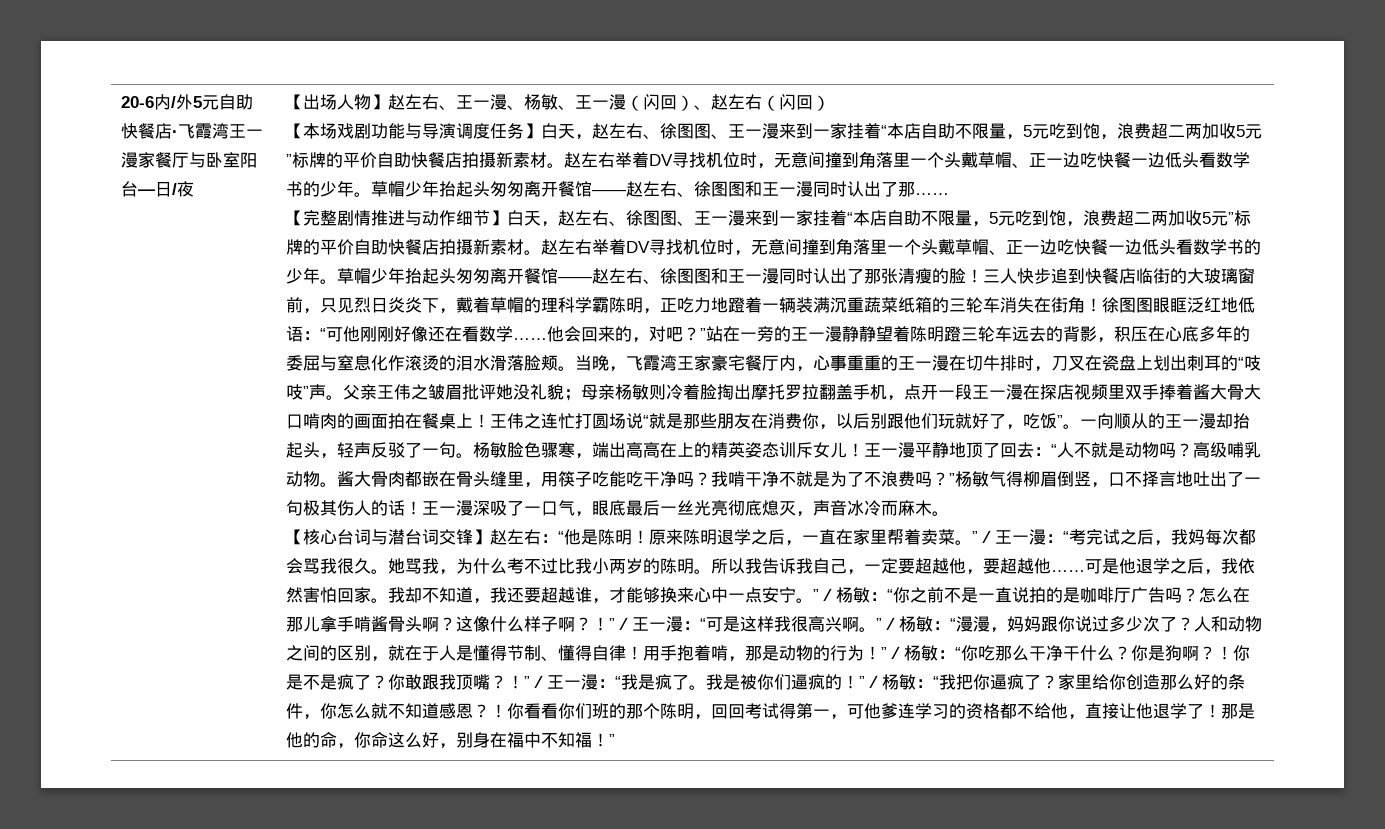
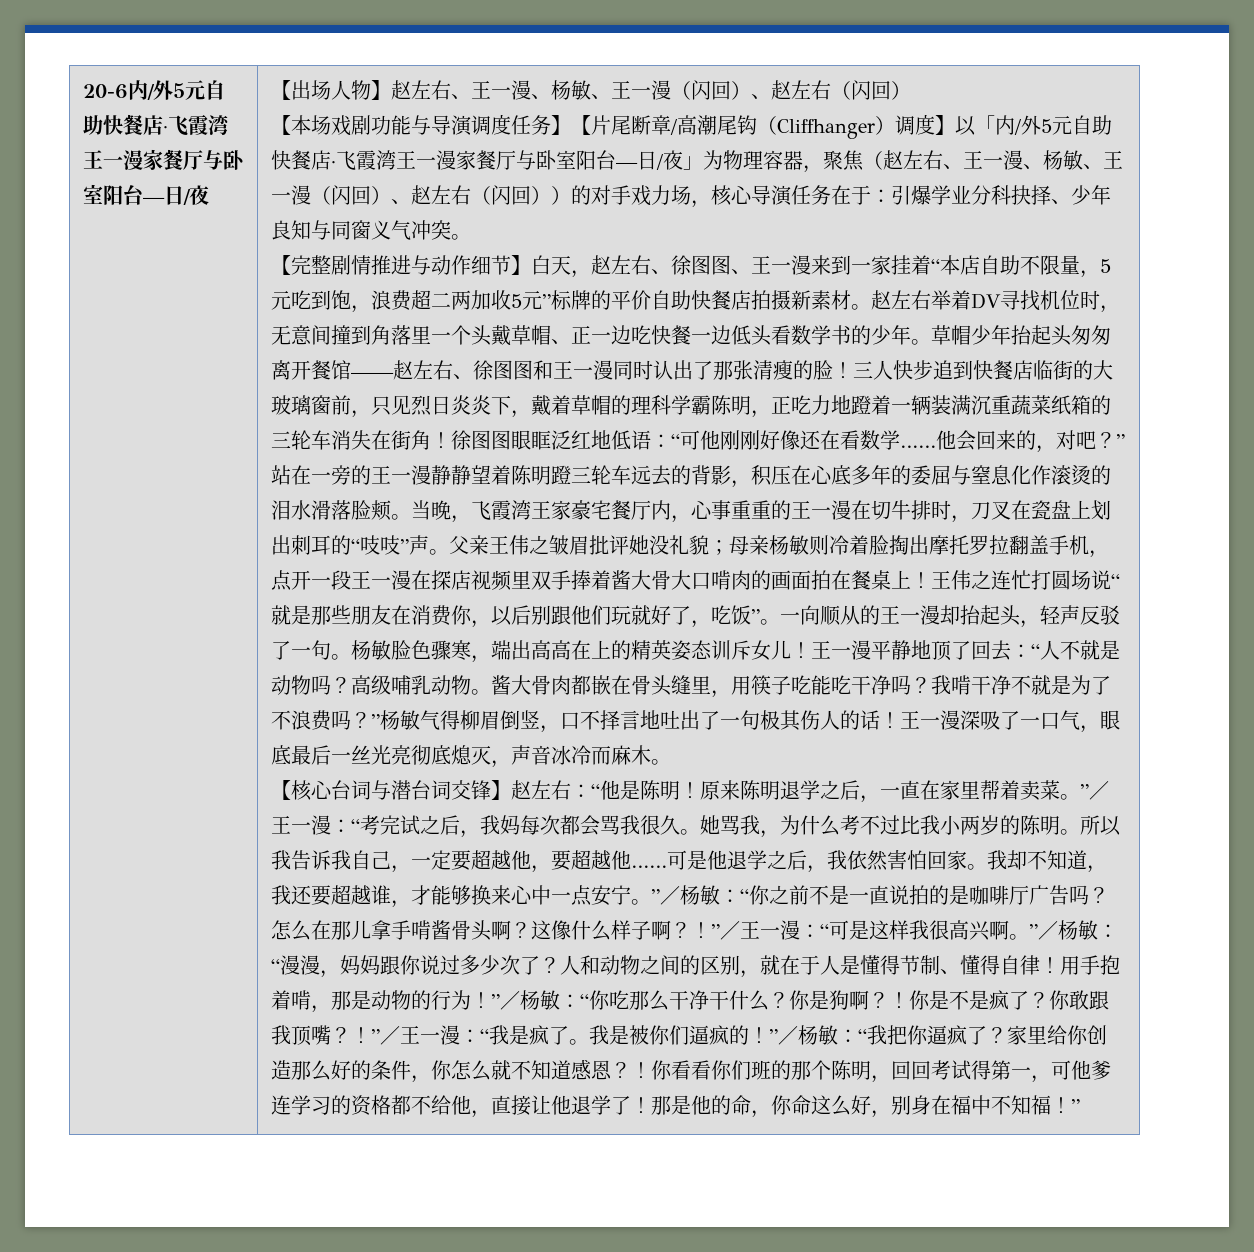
[541,123,1263,140] [286,151,1251,169] [286,180,950,197] 白天，赵左右、徐图图、王一漫来到一家挂着“本店自助不限量，5元吃到饱，浪费超二两加收5元”标牌的平价自助快餐店拍摄新素材。赵左右举着DV寻找机位时，无意间撞到角落里一个头戴草帽、正一边吃快餐一边低头看数学书的少年。草帽少年抬起头匆匆离开餐馆——赵左右、徐图图和王一漫同时认出了那…… -> [571,114,1113,139] [271,150,1124,173] [271,185,1112,208] [271,220,472,240] 【片尾断章/高潮尾钩（Cliffhanger）调度】以「内/外5元自助快餐店·飞霞湾王一漫家餐厅与卧室阳台—日/夜」为物理容器，聚焦（赵左右、王一漫、杨敏、王一漫（闪回）、赵左右（闪回））的对手戏力场，核心导演任务在于：引爆学业分科抉择、少年良知与同窗义气冲突。

